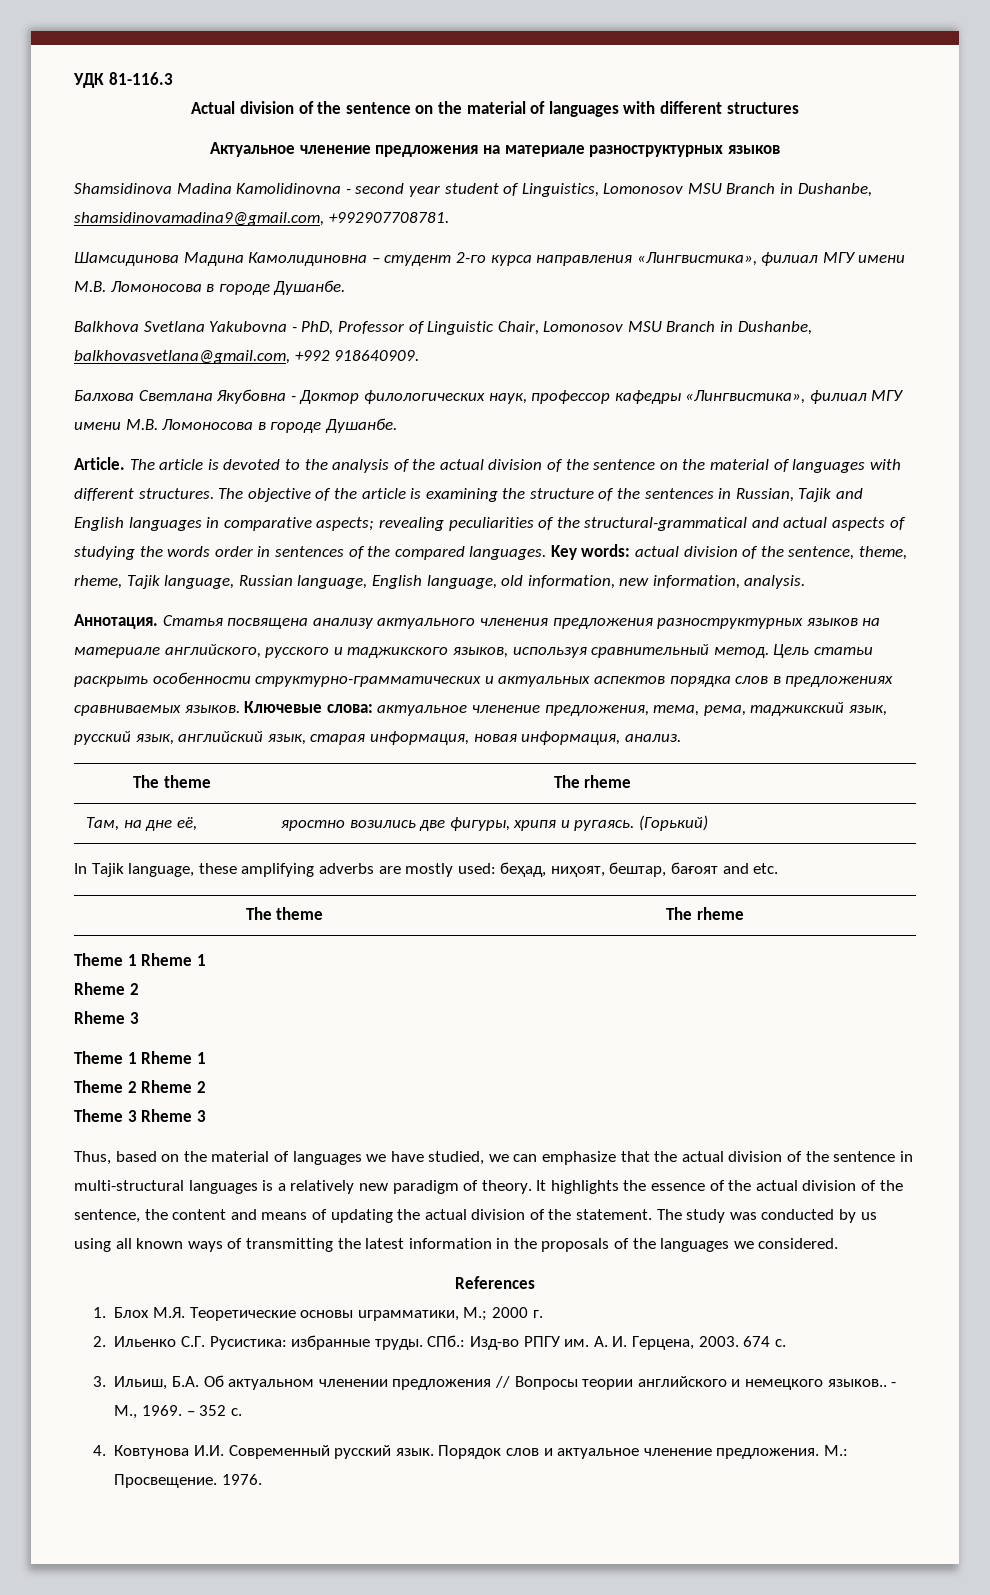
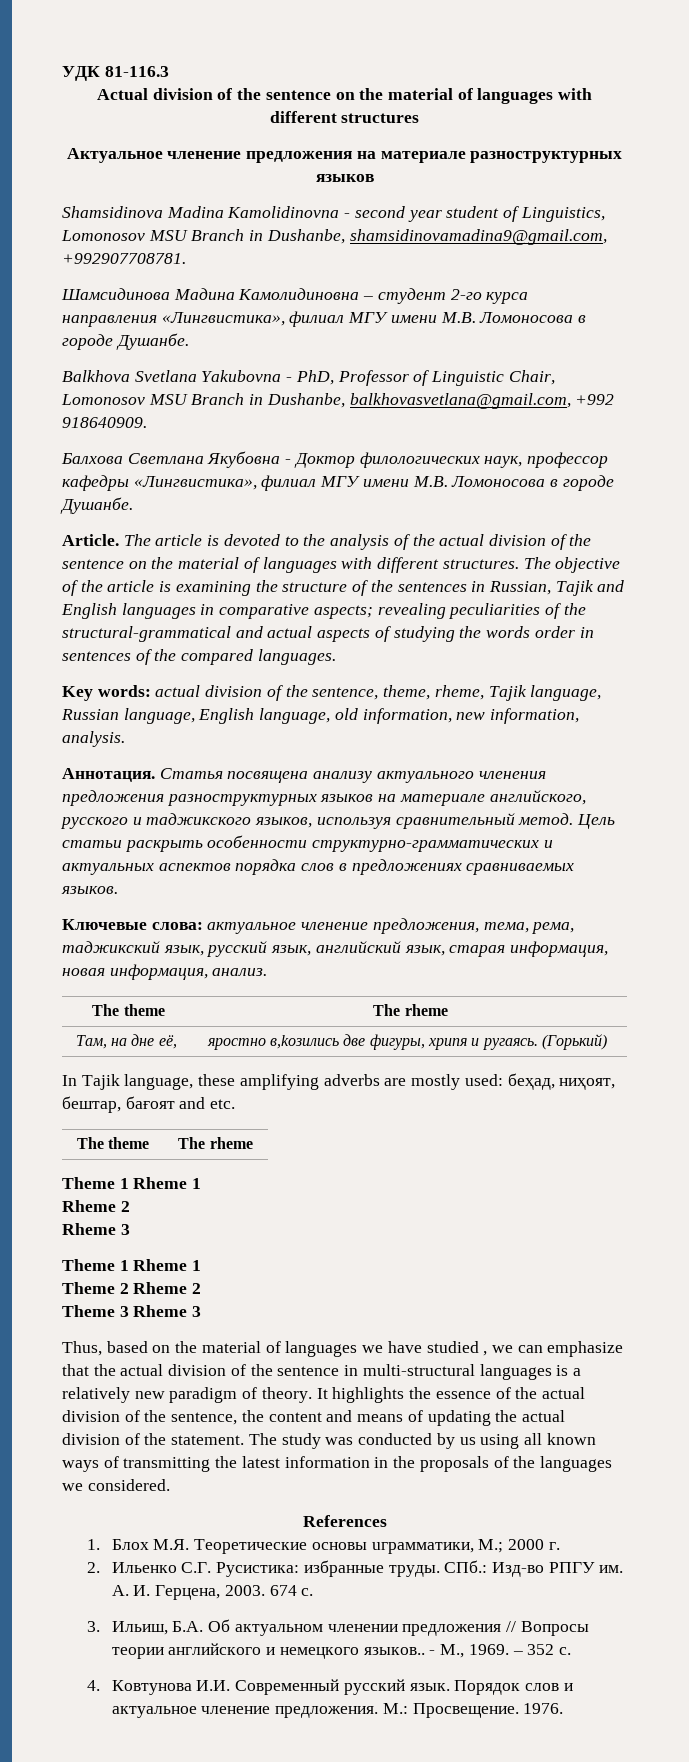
(547, 553) none -> (336, 657) //
(240, 709) none -> (118, 890) //
[349,820,416,828] возились -> [269,1035,339,1049] в,kозились
[428,1151,485,1165] studied, -> [426,1341,488,1356] studied ,

